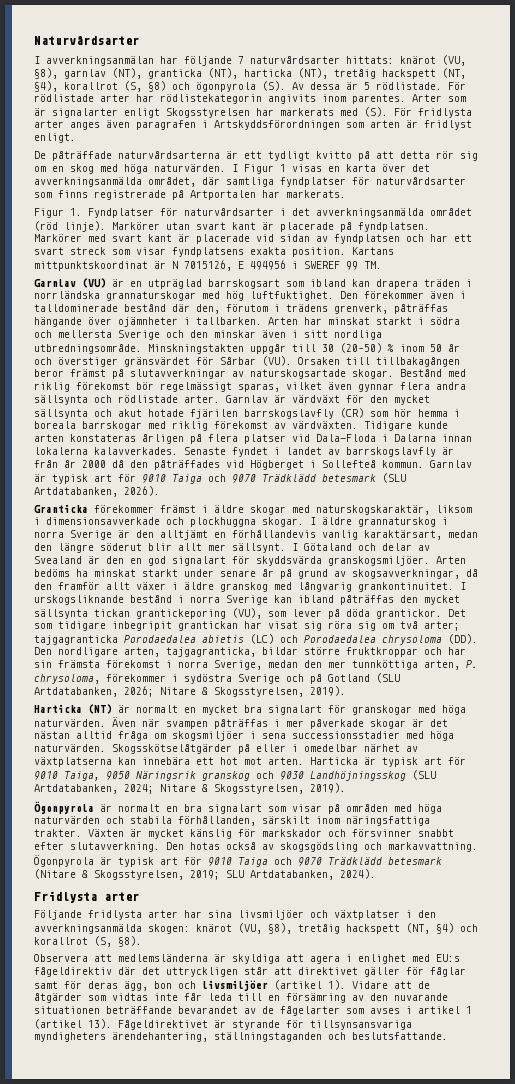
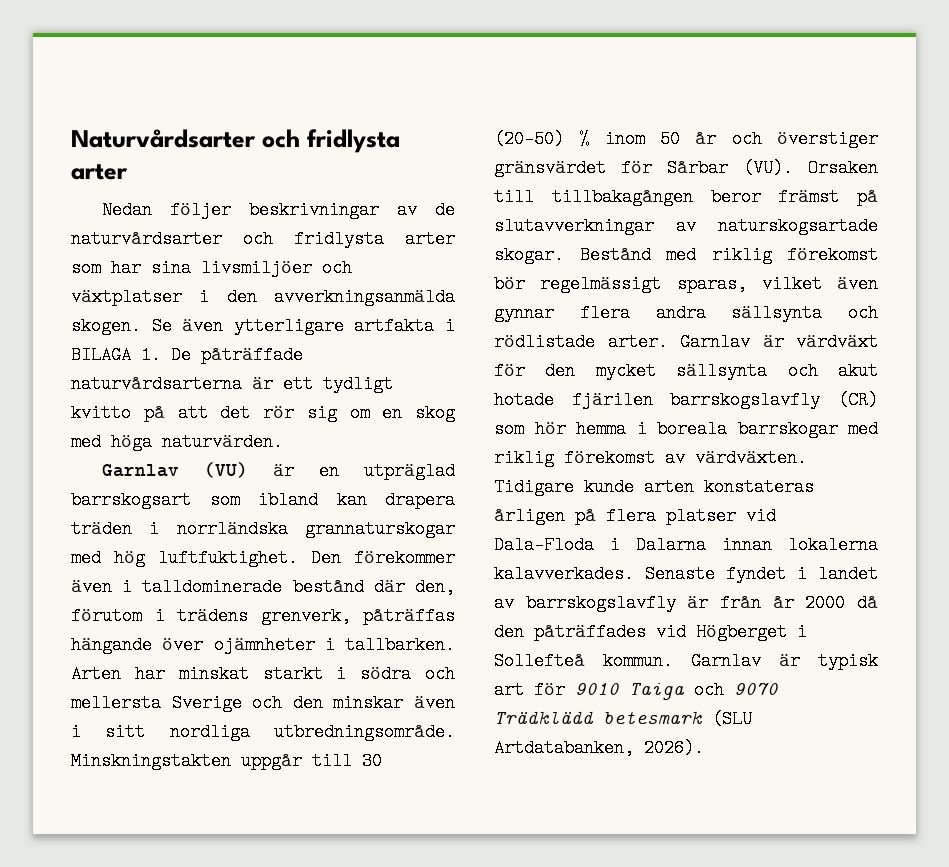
[34,55,466,66] [34,68,466,79] [34,81,466,92] [34,94,466,104] [34,107,472,118] [34,120,472,130] [34,133,76,143] // I avverkningsanmälan har följande 7 naturvårdsarter hittats: knärot (VU, §8), garnlav (NT), granticka (NT), harticka (NT), tretåig hackspett (NT, §4), korallrot (S, §8) och ögonpyrola (S). Av dessa är 5 rödlistade. För rödlistade arter har rödlistekategorin angivits inom parentes. Arter som är signalarter enligt Skogsstyrelsen har markerats med (S). För fridlysta arter anges även paragrafen i Artskyddsförordningen som arten är fridlyst enligt. // -> [262,129,400,153] [71,164,128,180] [101,201,456,219] [71,230,455,248] [71,259,352,277] [71,288,455,306] [71,317,455,335] [71,346,161,364] och fridlysta arter // Nedan följer beskrivningar av de naturvårdsarter och fridlysta arter som har sina livsmiljöer och växtplatser i den avverkningsanmälda skogen. Se även ytterligare artfakta i BILAGA 1.
[400,151,430,159] detta -> [220,404,251,422] det
[232,164,430,174] [34,177,466,187] [34,190,346,200] [34,208,472,218] [34,221,430,232] [34,234,472,244] [34,247,394,257] [34,260,382,271] I Figur 1 visas en karta över det avverkningsanmälda området, där samtliga fyndplatser för naturvårdsarter som finns registrerade på Artportalen har markerats. // Figur 1. Fyndplatser för naturvårdsarter i det avverkningsanmälda området (röd linje). Markörer utan svart kant är placerade på fyndplatsen. Markörer med svart kant är placerade vid sidan av fyndplatsen och har ett svart streck som visar fyndplatsens exakta position. Kartans mittpunktskoordinat är N 7015126, E 494956 i SWEREF 99 TM. -> (283, 442) none
[34,504,472,515] [34,517,448,527] [34,530,478,540] [34,543,430,553] [34,556,466,566] [34,569,478,579] [34,582,466,592] [34,595,460,605] [34,608,466,619] [34,621,460,631] [34,634,478,645] [34,647,466,657] [34,660,478,670] [34,673,400,684] [34,686,346,697] [34,704,466,715] [34,717,448,729] [34,731,454,741] [34,744,418,754] [34,757,466,767] [34,770,436,781] [34,783,346,794] [34,801,442,814] [34,816,430,826] [34,829,454,839] [34,842,478,852] [34,855,442,867] [34,869,376,880] [34,891,139,903] [34,910,436,920] [34,923,478,934] [34,936,142,947] [34,954,460,964] [34,967,466,977] [34,980,430,991] [34,993,448,1003] [34,1006,472,1016] [34,1019,412,1030] [34,1032,448,1042] // Granticka förekommer främst i äldre skogar med naturskogskaraktär, liksom i dimensionsavverkade och plockhuggna skogar. I äldre grannaturskog i norra Sverige är den alltjämt en förhållandevis vanlig karaktärsart, medan den längre söderut blir allt mer sällsynt. I Götaland och delar av Svealand är den en god signalart för skyddsvärda granskogsmiljöer. Arten bedöms ha minskat starkt under senare år på grund av skogsavverkningar, då den framför allt växer i äldre granskog med långvarig grankontinuitet. I urskogsliknande bestånd i norra Sverige kan ibland påträffas den mycket sällsynta tickan grantickeporing (VU), som lever på döda grantickor. Det som tidigare inbegripit grantickan har visat sig röra sig om två arter; tajgagranticka Porodaedalea abietis (LC) och Porodaedalea chrysoloma (DD). Den nordligare arten, tajgagranticka, bildar större fruktkroppar och har sin främsta förekomst i norra Sverige, medan den mer tunnköttiga arten, P. chrysoloma, förekommer i sydöstra Sverige och på Gotland (SLU Artdatabanken, 2026; Nitare & Skogsstyrelsen, 2019). // Harticka (NT) är normalt en mycket bra signalart för granskogar med höga naturvärden. Även när svampen påträffas i mer påverkade skogar är det nästan alltid fråga om skogsmiljöer i sena successionsstadier med höga naturvärden. Skogsskötselåtgärder på eller i omedelbar närhet av växtplatserna kan innebära ett hot mot arten. Harticka är typisk art för 9010 Taiga, 9050 Näringsrik granskog och 9030 Landhöjningsskog (SLU Artdatabanken, 2024; Nitare & Skogsstyrelsen, 2019). // Ögonpyrola är normalt en bra signalart som visar på områden med höga naturvärden och stabila förhållanden, särskilt inom näringsfattiga trakter. Växten är mycket känslig för markskador och försvinner snabbt efter slutavverkning. Den hotas också av skogsgödsling och markavvattning. Ögonpyrola är typisk art för 9010 Taiga och 9070 Trädklädd betesmark (Nitare & Skogsstyrelsen, 2019; SLU Artdatabanken, 2024). // Fridlysta arter // Följande fridlysta arter har sina livsmiljöer och växtplatser i den avverkningsanmälda skogen: knärot (VU, §8), tretåig hackspett (NT, §4) och korallrot (S, §8). // Observera att medlemsländerna är skyldiga att agera i enlighet med EU:s fågeldirektiv där det uttryckligen står att direktivet gäller för fåglar samt för deras ägg, bon och livsmiljöer (artikel 1). Vidare att de åtgärder som vidtas inte får leda till en försämring av den nuvarande situationen beträffande bevarandet av de fågelarter som avses i artikel 1 (artikel 13). Fågeldirektivet är styrande för tillsynsansvariga myndigheters ärendehantering, ställningstaganden och beslutsfattande. -> (704, 748) none

